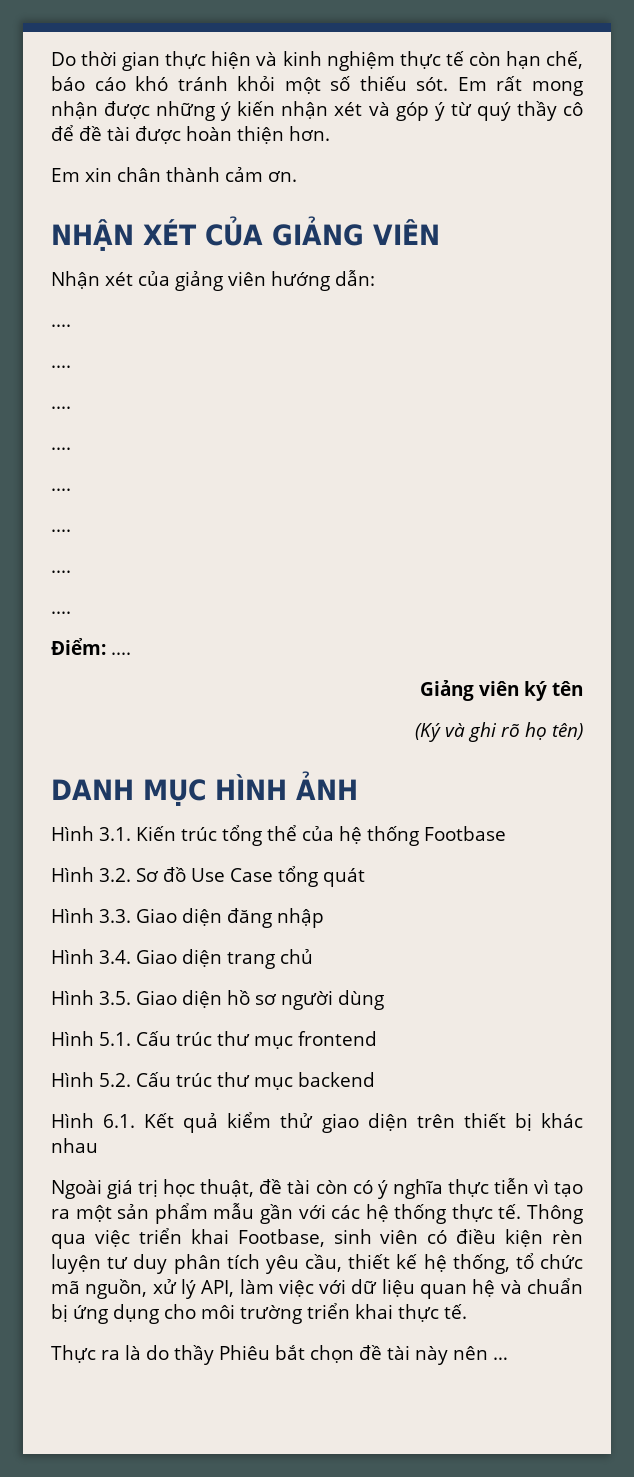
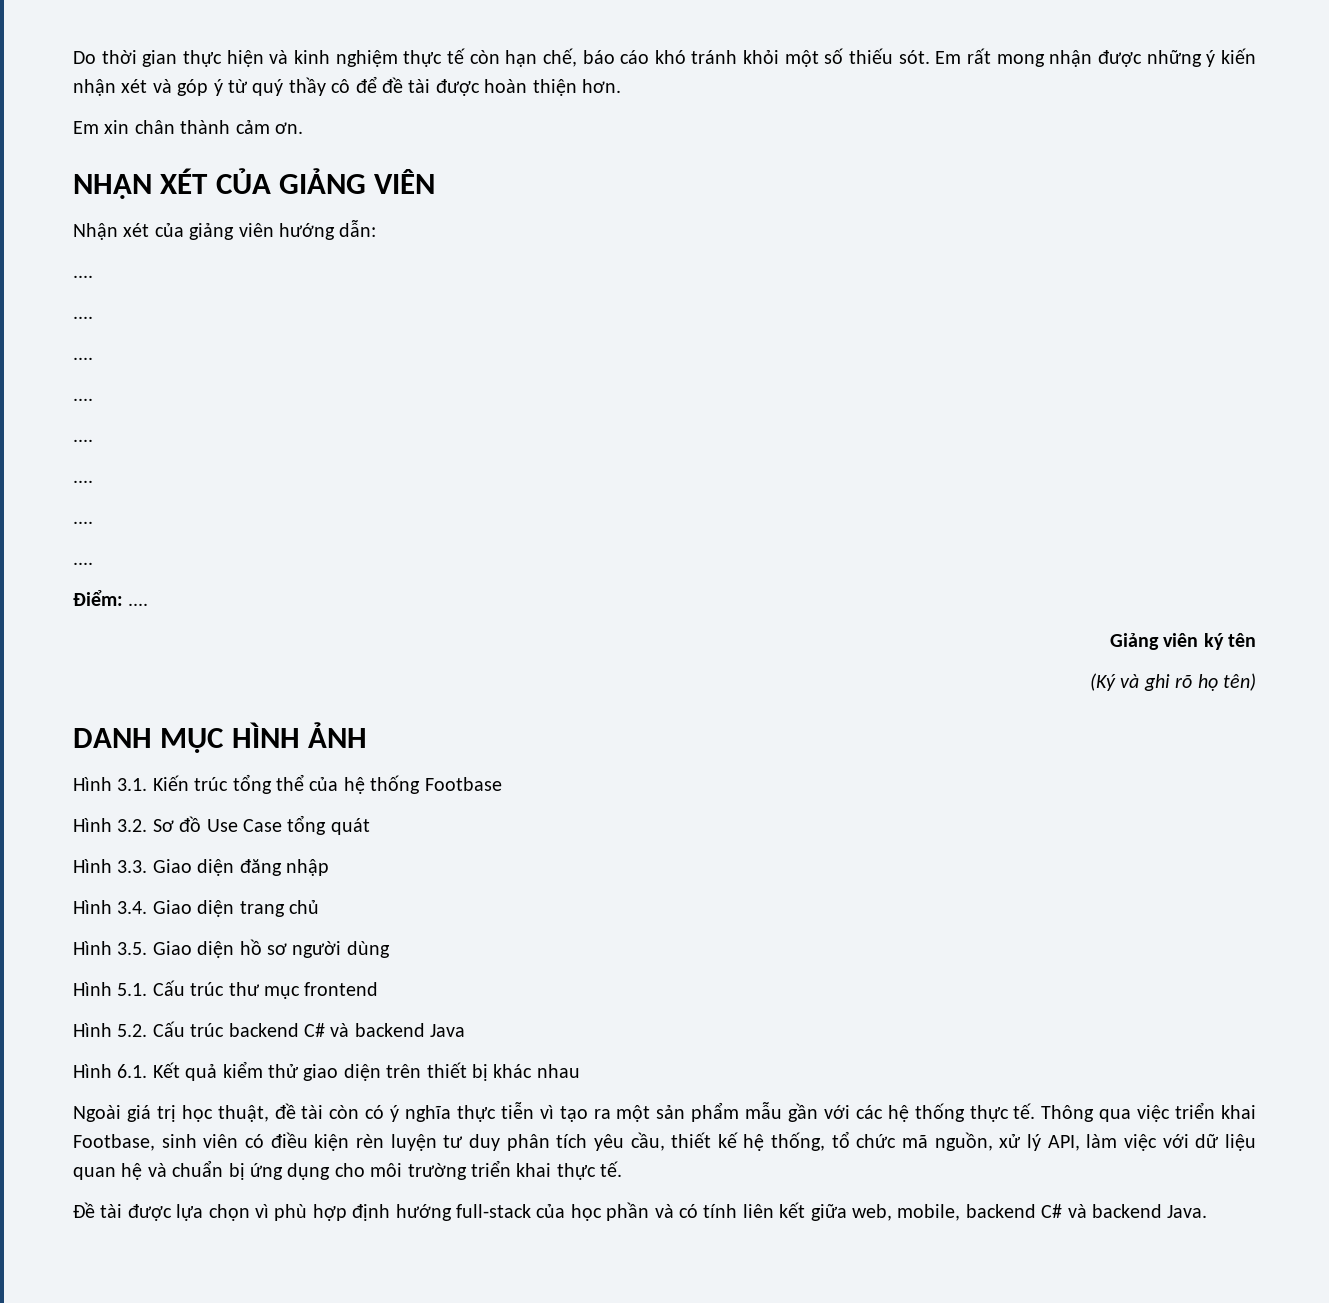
[217,1072,375,1090] thư mục backend -> [228,1023,466,1037] backend C# và backend Java
[51,1345,508,1365] Thực ra là do thầy Phiêu bắt chọn đề tài này nên … -> [73,1202,1208,1221] Đề tài được lựa chọn vì phù hợp định hướng full-stack của học phần và có tính liên kết giữa web, mobile, backend C# và backend Java.

